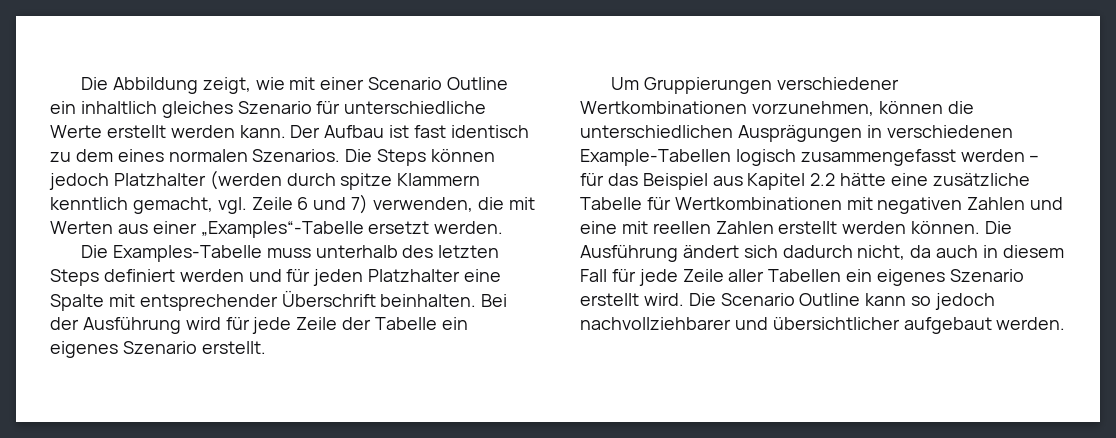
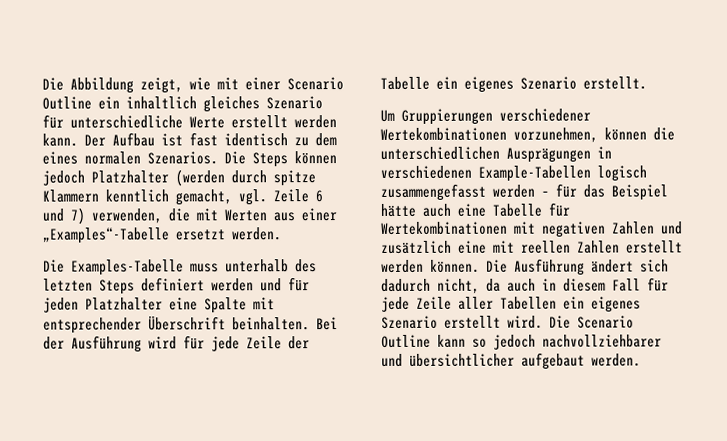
[580,101,747,114] Wertkombinationen -> [380,127,507,141] Wertekombinationen
[712,173,1030,190] aus Kapitel 2.2 hätte eine zusätzliche -> [380,203,486,217] hätte auch eine
[674,197,842,210] Wertkombinationen -> [381,221,508,235] Wertekombinationen
(1064, 203) none -> [381,240,452,254] zusätzlich

